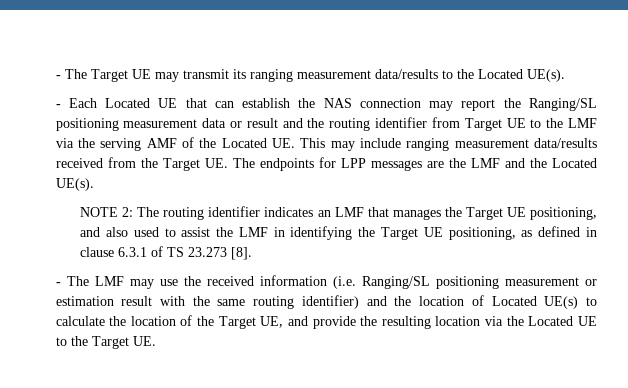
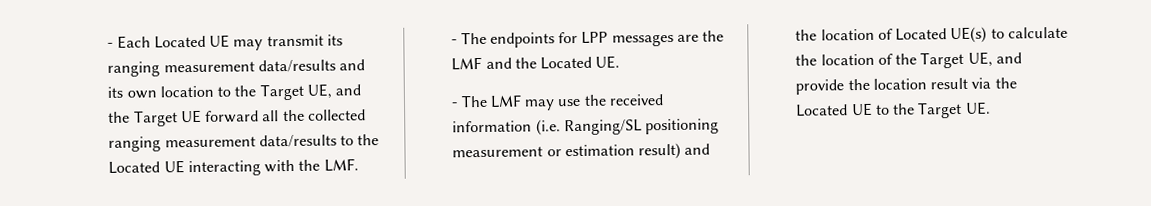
[55,69,128,82] - The Target -> [107,35,206,49] - Each Located
[441,69,565,82] [55,98,597,111] [55,117,597,131] [55,137,597,151] [55,157,228,171] to the Located UE(s). // - Each Located UE that can establish the NAS connection may report the Ranging/SL positioning measurement data or result and the routing identifier from Target UE to the LMF via the serving AMF of the Located UE. This may include ranging measurement data/results received from the Target UE. -> [339,59,366,71] [107,83,362,101] [108,109,367,127] [108,134,380,152] [108,158,359,177] [451,39,458,45] and its own location to the Target UE, and the Target UE forward all the collected ranging measurement data/results to the Located UE interacting with the LMF. // -
[55,178,94,191] [80,206,597,220] [80,226,598,240] [80,246,253,260] UE(s). // NOTE 2: The routing identifier indicates an LMF that manages the Target UE positioning, and also used to assist the LMF in identifying the Target UE positioning, as defined in clause 6.3.1 of TS 23.273 [8]. -> [595,55,621,69] UE.
[121,295,359,309] result with the same routing identifier) -> [638,142,682,160] result)
[381,316,481,329] resulting location -> [872,77,969,90] location result

